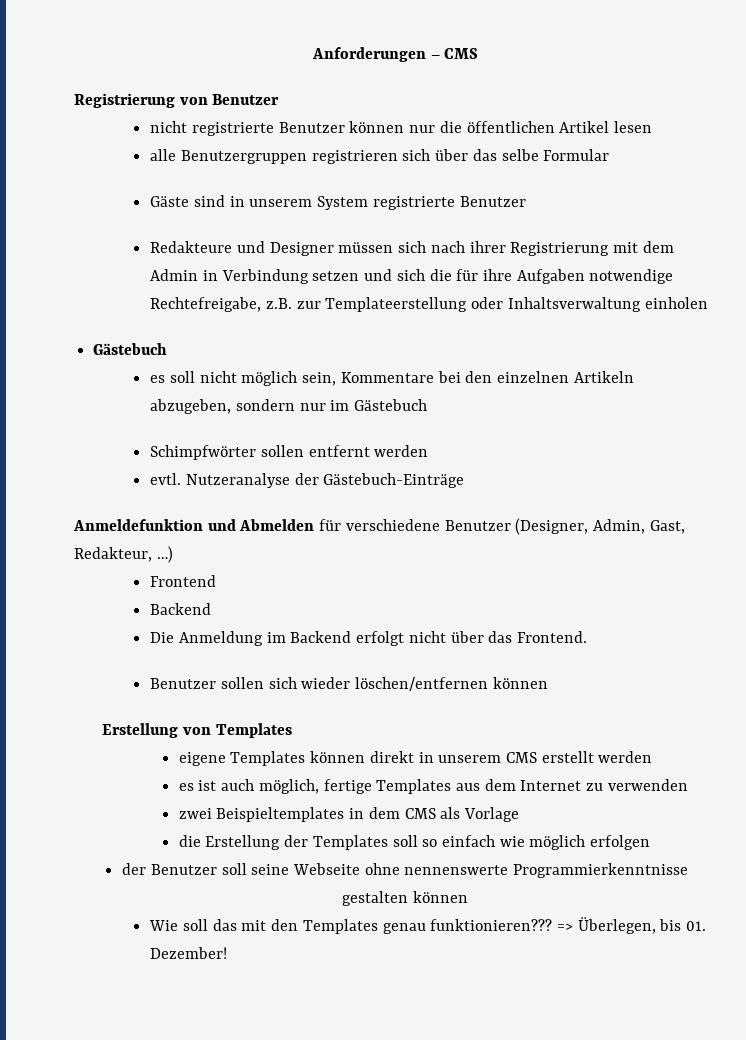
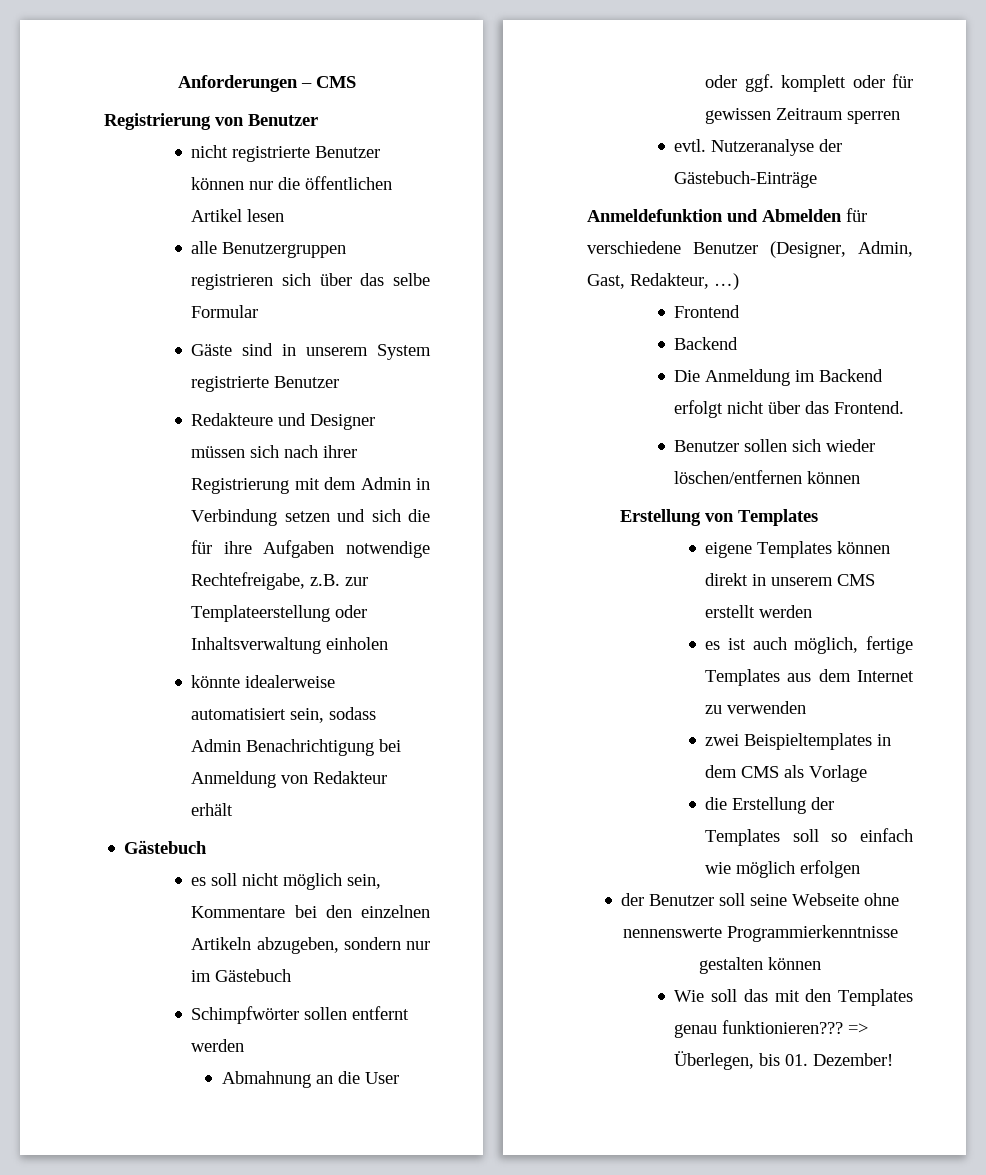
(708, 303) none -> [191,675,336,688] [191,707,377,723] [191,739,402,756] [191,771,388,788] [191,803,234,816] // könnte idealerweise automatisiert sein, sodass Admin Benachrichtigung bei Anmeldung von Redakteur erhält
(429, 451) none -> [222,1071,400,1088] [705,74,913,92] [705,108,901,124] // Abmahnung an die User oder ggf. komplett oder für gewissen Zeitraum sperren

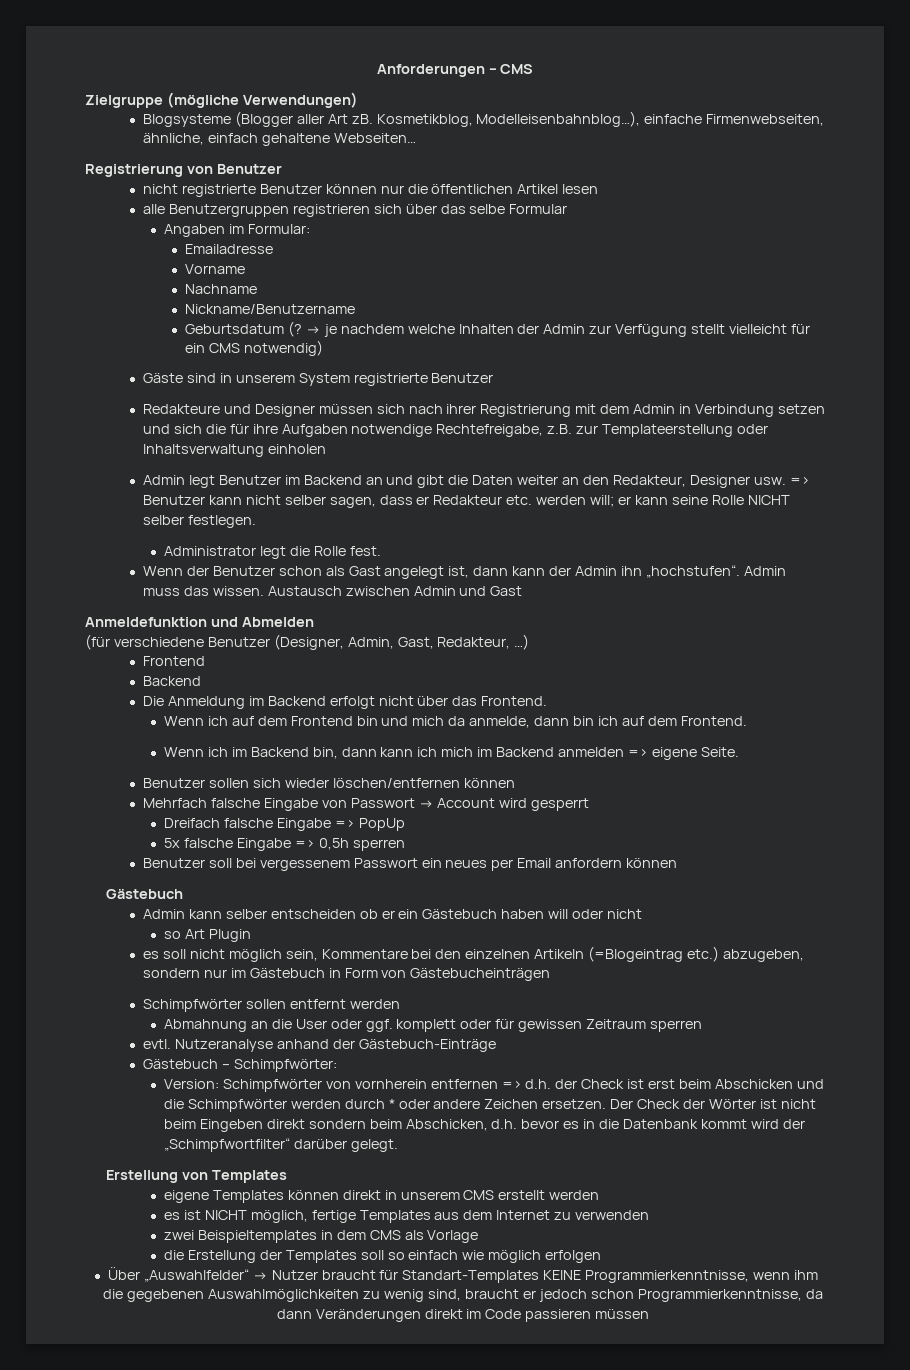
(356, 82) none -> [85,92,358,108] [142,111,825,127] [142,133,416,146] // Zielgruppe (mögliche Verwendungen) // Blogsysteme (Blogger aller Art zB. Kosmetikblog, Modelleisenbahnblog…), einfache Firmenwebseiten, ähnliche, einfach gehaltene Webseiten…
(259, 311) none -> [163,224,310,237] [185,244,274,254] [185,264,246,274] [185,284,258,294] [185,304,356,314] [185,321,810,337] [185,340,323,356] // Angaben im Formular: // Emailadresse // Vorname // Nachname // Nickname/Benutzername // Geburtsdatum (? → je nachdem welche Inhalten der Admin zur Verfügung stellt vielleicht für ein CMS notwendig)
[191,675,336,688] [191,707,377,723] [191,739,402,756] [191,771,388,788] [191,803,234,816] [124,840,208,854] [191,873,382,890] [191,905,430,918] [191,937,430,954] [191,969,292,982] [191,1006,410,1024] [191,1039,245,1052] [222,1071,400,1088] [705,74,913,92] [705,108,901,124] [674,139,843,156] [674,171,818,188] könnte idealerweise automatisiert sein, sodass Admin Benachrichtigung bei Anmeldung von Redakteur erhält // Gästebuch // es soll nicht möglich sein, Kommentare bei den einzelnen Artikeln abzugeben, sondern nur im Gästebuch // Schimpfwörter sollen entfernt werden // Abmahnung an die User oder ggf. komplett oder für gewissen Zeitraum sperren // evtl. Nutzeranalyse der Gästebuch-Einträge -> [142,475,810,488] [142,495,790,508] [142,515,256,528] [163,546,381,559] [142,565,786,579] [142,586,523,596] Admin legt Benutzer im Backend an und gibt die Daten weiter an den Redakteur, Designer usw. => Benutzer kann nicht selber sagen, dass er Redakteur etc. werden will; er kann seine Rolle NICHT selber festlegen. // Administrator legt die Rolle fest. // Wenn der Benutzer schon als Gast angelegt ist, dann kann der Admin ihn „hochstufen“. Admin muss das wissen. Austausch zwischen Admin und Gast
[846,208,867,222] für -> [85,634,110,650] // (für
(905, 407) none -> [163,716,747,728] [163,747,739,760] // Wenn ich auf dem Frontend bin und mich da anmelde, dann bin ich auf dem Frontend. // Wenn ich im Backend bin, dann kann ich mich im Backend anmelden => eigene Seite.
(861, 477) none -> [142,798,590,811] [163,818,405,831] [163,838,405,851] [142,858,678,871] [106,889,184,899] [142,909,643,919] [163,929,251,942] [142,946,804,962] [142,968,551,981] [142,999,400,1012] [163,1019,703,1032] [142,1039,496,1052] [142,1059,337,1072] [163,1079,824,1092] [163,1099,816,1112] [163,1119,805,1132] [163,1138,398,1152] // Mehrfach falsche Eingabe von Passwort → Account wird gesperrt // Dreifach falsche Eingabe => PopUp // 5x falsche Eingabe => 0,5h sperren // Benutzer soll bei vergessenem Passwort ein neues per Email anfordern können // Gästebuch // Admin kann selber entscheiden ob er ein Gästebuch haben will oder nicht // so Art Plugin // es soll nicht möglich sein, Kommentare bei den einzelnen Artikeln (=Blogeintrag etc.) abzugeben, sondern nur im Gästebuch in Form von Gästebucheinträgen // Schimpfwörter sollen entfernt werden // Abmahnung an die User oder ggf. komplett oder für gewissen Zeitraum sperren // evtl. Nutzeranalyse anhand der Gästebuch-Einträge // Gästebuch – Schimpfwörter: // Version: Schimpfwörter von vornherein entfernen => d.h. der Check ist erst beim Abschicken und die Schimpfwörter werden durch * oder andere Zeichen ersetzen. Der Check der Wörter ist nicht beim Eingeben direkt sondern beim Abschicken, d.h. bevor es in die Datenbank kommt wird der „Schimpfwortfilter“ darüber gelegt.
[752,637,787,650] auch -> [204,1210,247,1220] NICHT
[621,893,900,906] [622,925,898,942] [699,957,822,974] [674,989,913,1006] [674,1020,869,1038] [674,1051,894,1070] der Benutzer soll seine Webseite ohne nennenswerte Programmierkenntnisse gestalten können // Wie soll das mit den Templates genau funktionieren??? => Überlegen, bis 01. Dezember! -> [107,1267,819,1283] [103,1289,823,1302] [276,1309,650,1322] Über „Auswahlfelder“ → Nutzer braucht für Standart-Templates KEINE Programmierkenntnisse, wenn ihm die gegebenen Auswahlmöglichkeiten zu wenig sind, braucht er jedoch schon Programmierkenntnisse, da dann Veränderungen direkt im Code passieren müssen

